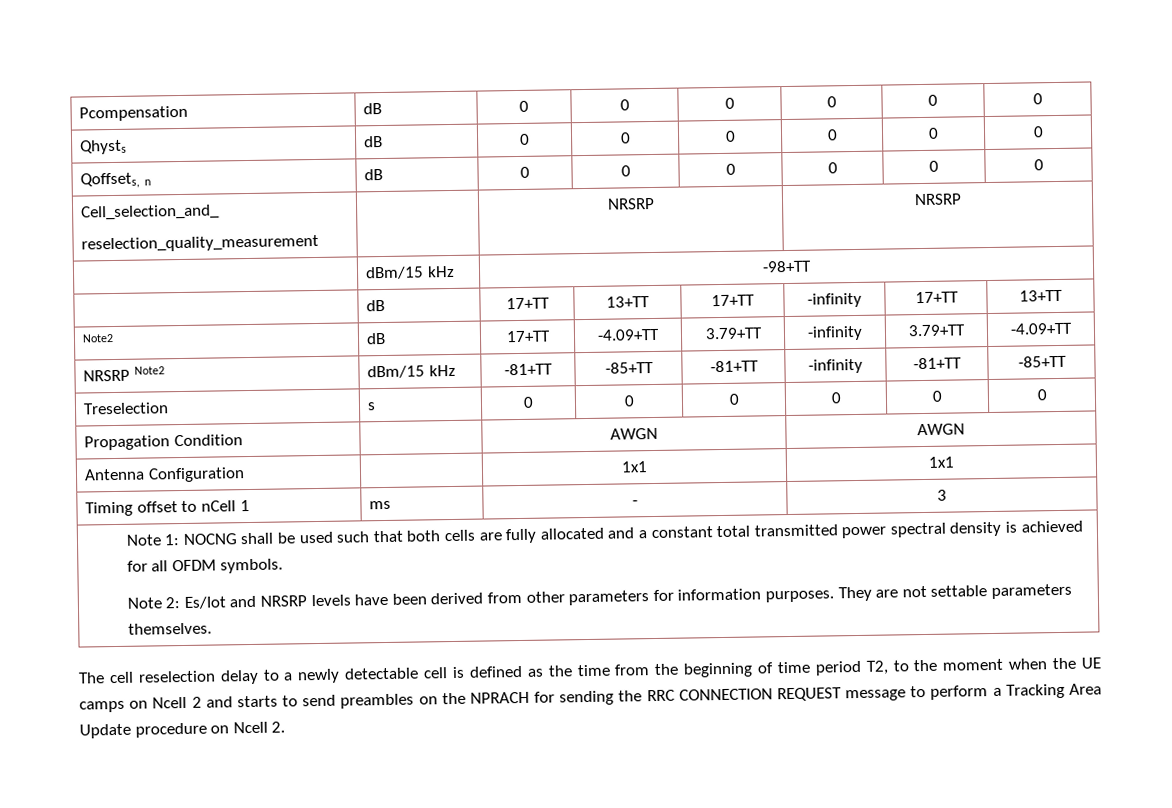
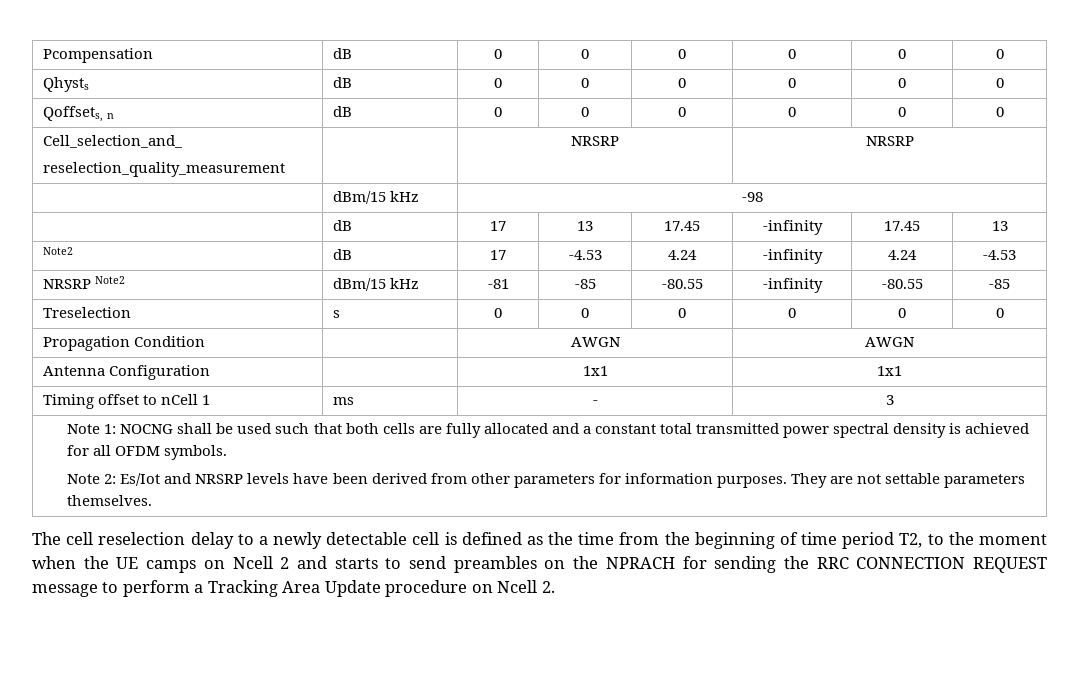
[761,260,812,273] [366,299,386,312] [505,297,550,310] [606,296,650,308] [711,294,755,307] [807,292,862,308] [914,291,959,304] [1019,289,1063,302] -98+TT // | dB | 17+TT | 13+TT | 17+TT | -infinity | 17+TT | 13+TT -> [741,192,763,202] [332,220,352,231] [490,221,506,231] [577,221,593,231] [664,221,700,231] [762,220,823,235] [884,221,920,231] [991,221,1008,231] -98 // | dB | 17 | 13 | 17.45 | -infinity | 17.45 | 13
[505,330,551,343] [597,328,660,341] [704,327,763,340] [807,325,863,341] [908,324,966,337] [1010,322,1073,335] 17+TT | -4.09+TT | 3.79+TT | -infinity | 3.79+TT | -4.09+TT -> [490,250,506,260] [568,250,602,260] [668,250,697,260] [762,249,823,264] [888,250,917,260] [983,250,1016,260] 17 | -4.53 | 4.24 | -infinity | 4.24 | -4.53
[504,363,553,376] [604,361,654,374] [709,360,759,373] [808,358,863,374] [913,357,962,370] [1017,355,1067,368] -81+TT | -85+TT | -81+TT | -infinity | -81+TT | -85+TT -> [487,279,509,289] [574,279,596,289] [661,279,703,289] [762,278,823,293] [881,279,923,289] [989,279,1010,289] -81 | -85 | -80.55 | -infinity | -80.55 | -85

